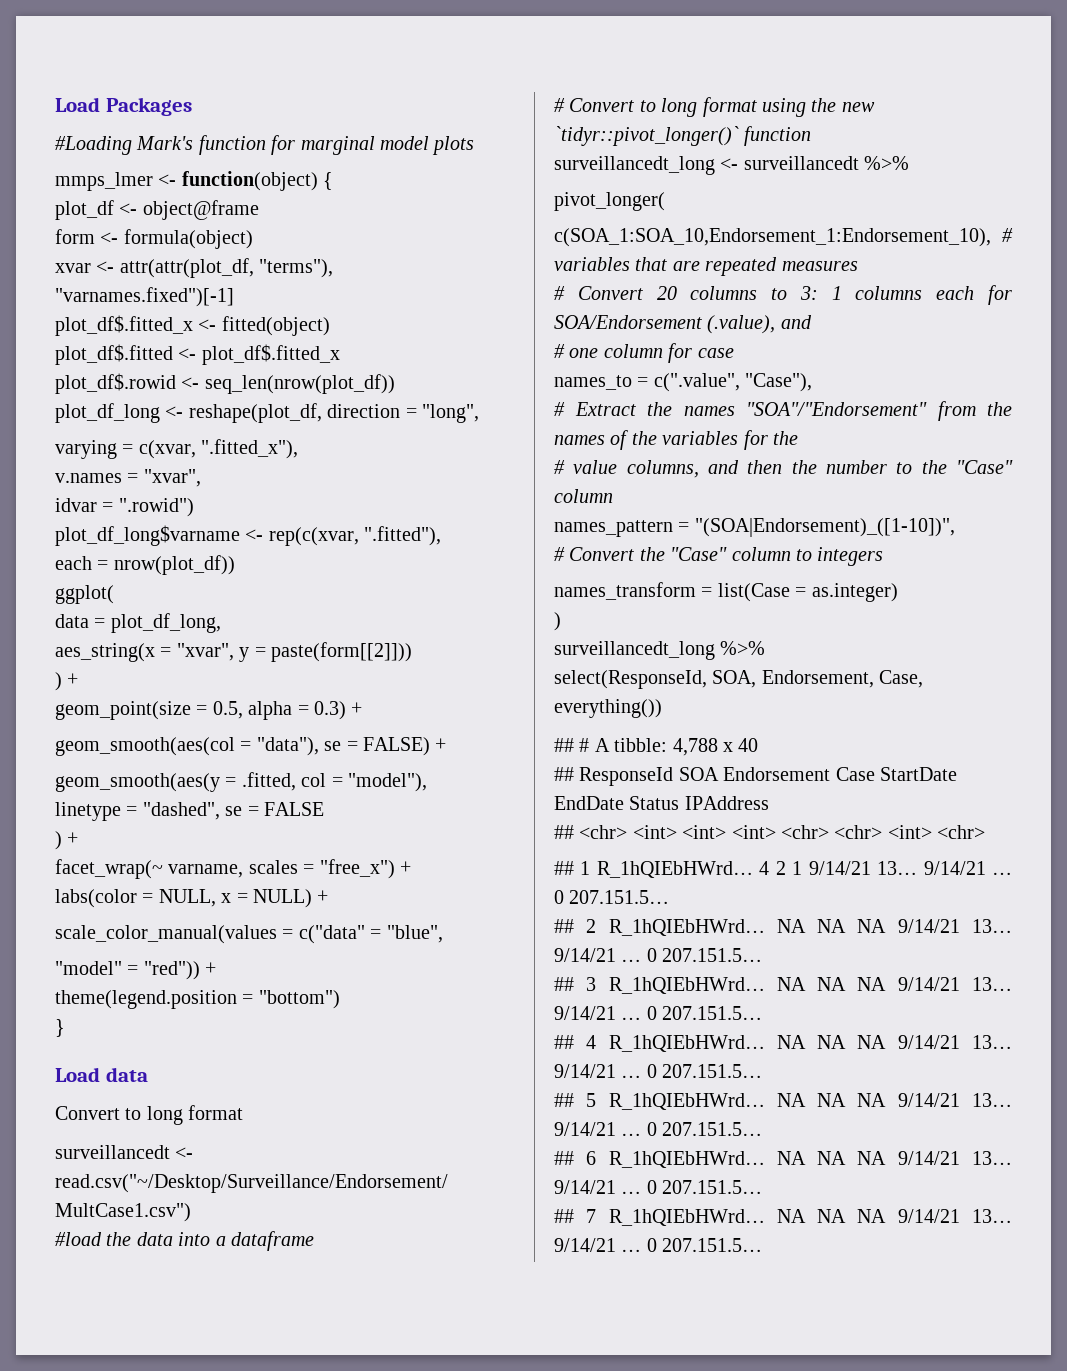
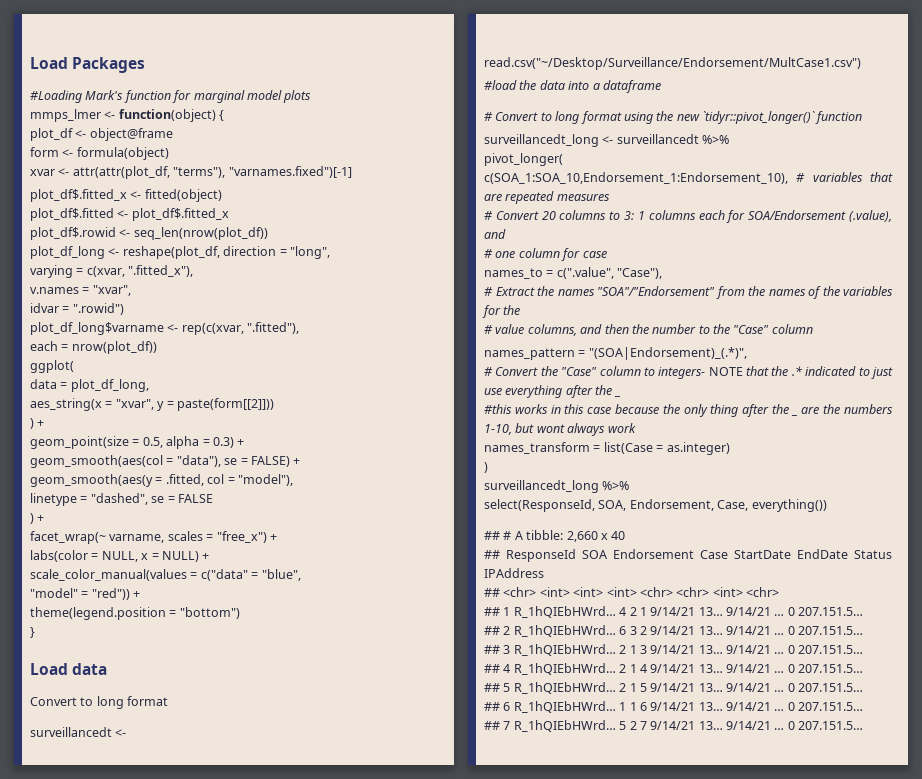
[694,518,955,537] "(SOA|Endorsement)_([1-10])", -> [588,347,747,360] "(SOA|Endorsement)_(.*)",
[817,547,884,566] integers -> [658,366,893,379] [484,385,613,398] [613,395,621,397] [484,404,789,417] [790,414,798,416] [801,404,893,414] [484,423,636,436] integers- NOTE that the .* indicated to just use everything after the _ // #this works in this case because the only thing after the _ are the numbers 1-10, but wont always work
[672,738,718,756] 4,788 -> [566,531,598,542] 2,660
[776,919,887,933] NA NA NA -> [619,626,647,635] 6 3 2
[776,977,887,991] NA NA NA -> [619,645,647,654] 2 1 3
[776,1035,887,1049] NA NA NA -> [619,664,647,673] 2 1 4
[776,1093,887,1107] NA NA NA -> [619,683,647,692] 2 1 5
[776,1151,887,1165] NA NA NA -> [619,702,647,711] 1 1 6
[776,1209,887,1223] NA NA NA -> [619,721,647,730] 5 2 7

